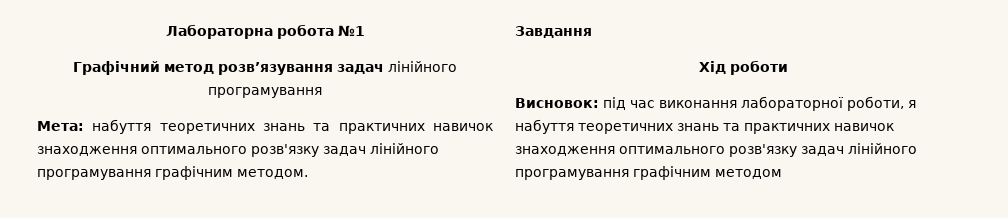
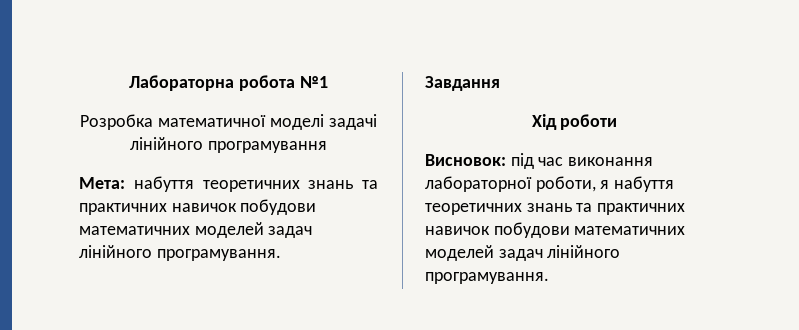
[73,61,384,75] Графічний метод розв’язування задач -> [80,114,377,130] Розробка математичної моделі задачі
[37,143,439,157] [37,166,308,180] знаходження оптимального розв'язку задач лінійного програмування графічним методом. -> [240,199,317,215] [79,222,313,238] [79,245,281,261] побудови математичних моделей задач лінійного програмування.
[515,143,917,157] [515,166,782,180] знаходження оптимального розв'язку задач лінійного програмування графічним методом -> [493,222,686,238] [425,245,621,261] [425,272,549,284] побудови математичних моделей задач лінійного програмування.

